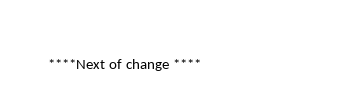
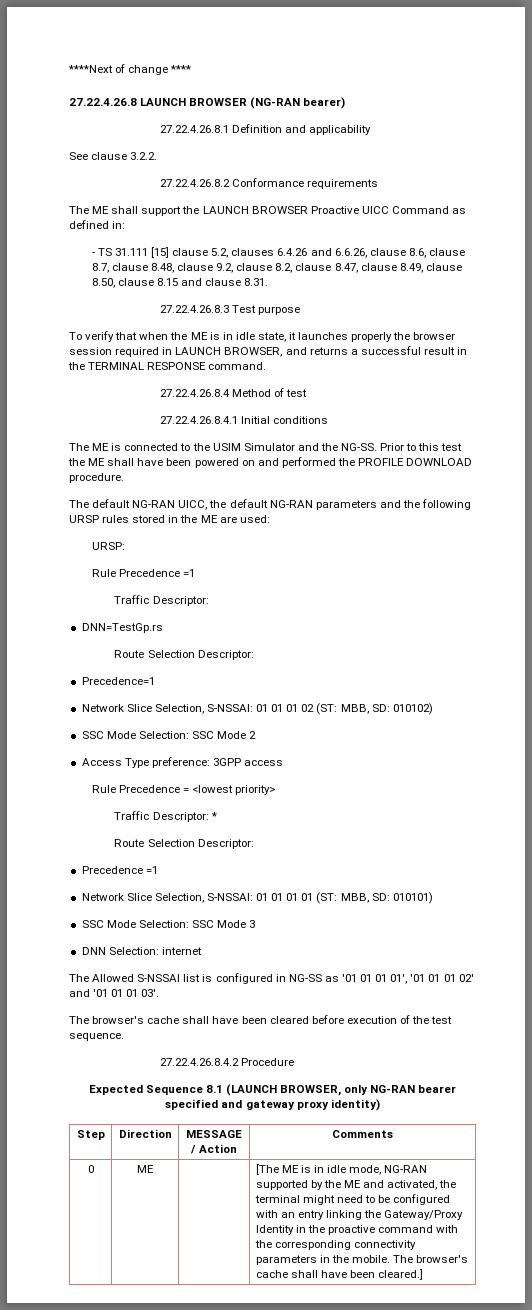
(201, 64) none -> [69,97,346,109] [159,124,372,135] [69,152,158,160] [159,178,379,189] [69,206,467,216] [69,220,126,229] [91,247,465,258] [91,263,462,273] [91,278,269,288] [159,305,301,315] [69,331,456,342] [69,346,468,357] [68,362,267,370] [159,388,308,397] [159,416,329,424] [69,443,463,451] [68,457,473,468] [69,473,124,483] [69,499,472,510] [69,515,270,523] [91,542,125,550] [91,569,195,577] [114,595,209,606] [81,623,163,633] [114,650,254,660] [81,677,155,685] [81,703,433,715] [81,731,257,739] [81,757,284,768] [91,785,277,795] [114,811,217,822] [114,839,254,849] [81,866,158,874] [81,892,433,904] [81,920,256,928] [81,947,202,955] [69,973,474,984] [69,989,160,997] [69,1015,453,1024] [69,1033,124,1041] [159,1058,295,1066] [88,1084,457,1096] [165,1099,380,1111] [76,1130,105,1140] [118,1129,172,1138] [186,1130,242,1138] [190,1144,237,1154] [332,1130,393,1138] [87,1165,94,1173] [137,1165,154,1173] [255,1164,428,1175] [255,1180,457,1190] [254,1194,451,1205] [255,1210,464,1220] [255,1225,459,1235] [254,1240,416,1250] [255,1255,469,1265] [255,1269,423,1280] // 27.22.4.26.8 LAUNCH BROWSER (NG-RAN bearer) // 27.22.4.26.8.1 Definition and applicability // See clause 3.2.2. // 27.22.4.26.8.2 Conformance requirements // The ME shall support the LAUNCH BROWSER Proactive UICC Command as defined in: // - TS 31.111 [15] clause 5.2, clauses 6.4.26 and 6.6.26, clause 8.6, clause 8.7, clause 8.48, clause 9.2, clause 8.2, clause 8.47, clause 8.49, clause 8.50, clause 8.15 and clause 8.31. // 27.22.4.26.8.3 Test purpose // To verify that when the ME is in idle state, it launches properly the browser session required in LAUNCH BROWSER, and returns a successful result in the TERMINAL RESPONSE command. // 27.22.4.26.8.4 Method of test // 27.22.4.26.8.4.1 Initial conditions // The ME is connected to the USIM Simulator and the NG-SS. Prior to this test the ME shall have been powered on and performed the PROFILE DOWNLOAD procedure. // The default NG-RAN UICC, the default NG-RAN parameters and the following URSP rules stored in the ME are used: // URSP: // Rule Precedence =1 // Traffic Descriptor: // DNN=TestGp.rs // Route Selection Descriptor: // Precedence=1 // Network Slice Selection, S-NSSAI: 01 01 01 02 (ST: MBB, SD: 010102) // SSC Mode Selection: SSC Mode 2 // Access Type preference: 3GPP access // Rule Precedence = <lowest priority> // Traffic Descriptor: * // Route Selection Descriptor: // Precedence =1 // Network Slice Selection, S-NSSAI: 01 01 01 01 (ST: MBB, SD: 010101) // SSC Mode Selection: SSC Mode 3 // DNN Selection: internet // The Allowed S-NSSAI list is configured in NG-SS as '01 01 01 01', '01 01 01 02' and '01 01 01 03'. // The browser's cache shall have been cleared before execution of the test sequence. // 27.22.4.26.8.4.2 Procedure // Expected Sequence 8.1 (LAUNCH BROWSER, only NG-RAN bearer specified and gateway proxy identity) // Step | Direction | MESSAGE / Action | Comments // 0 | ME | | [The ME is in idle mode, NG-RAN supported by the ME and activated, the terminal might need to be configured with an entry linking the Gateway/Proxy Identity in the proactive command with the corresponding connectivity parameters in the mobile. The browser's cache shall have been cleared.]

